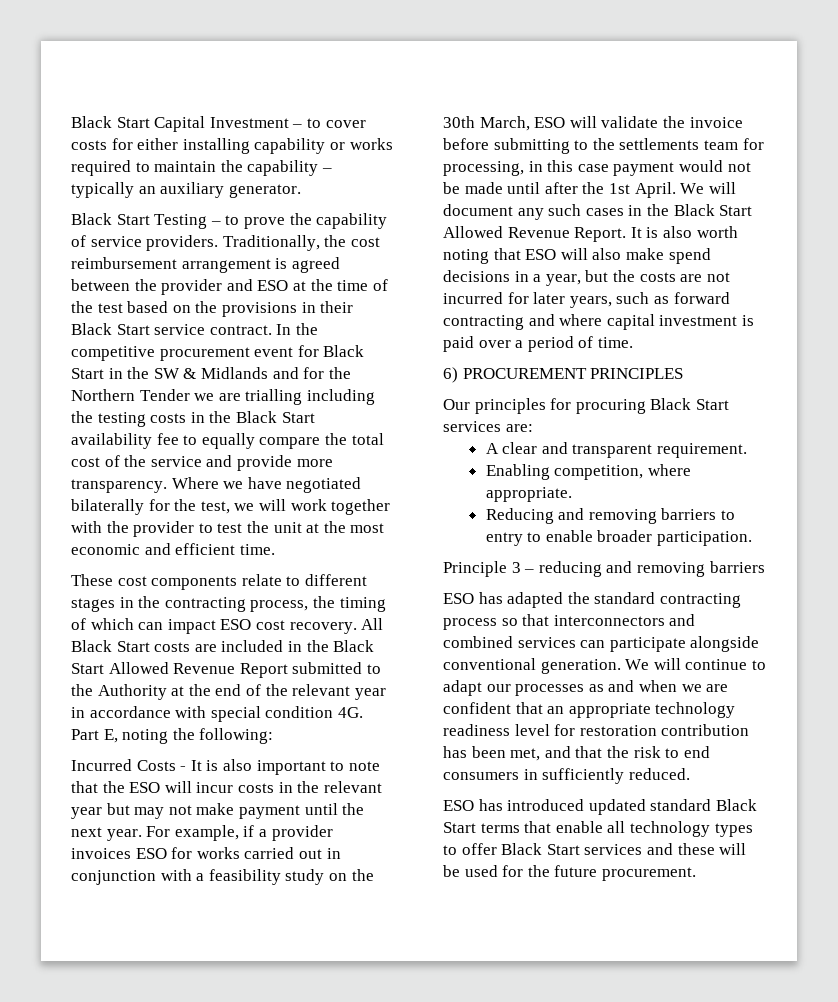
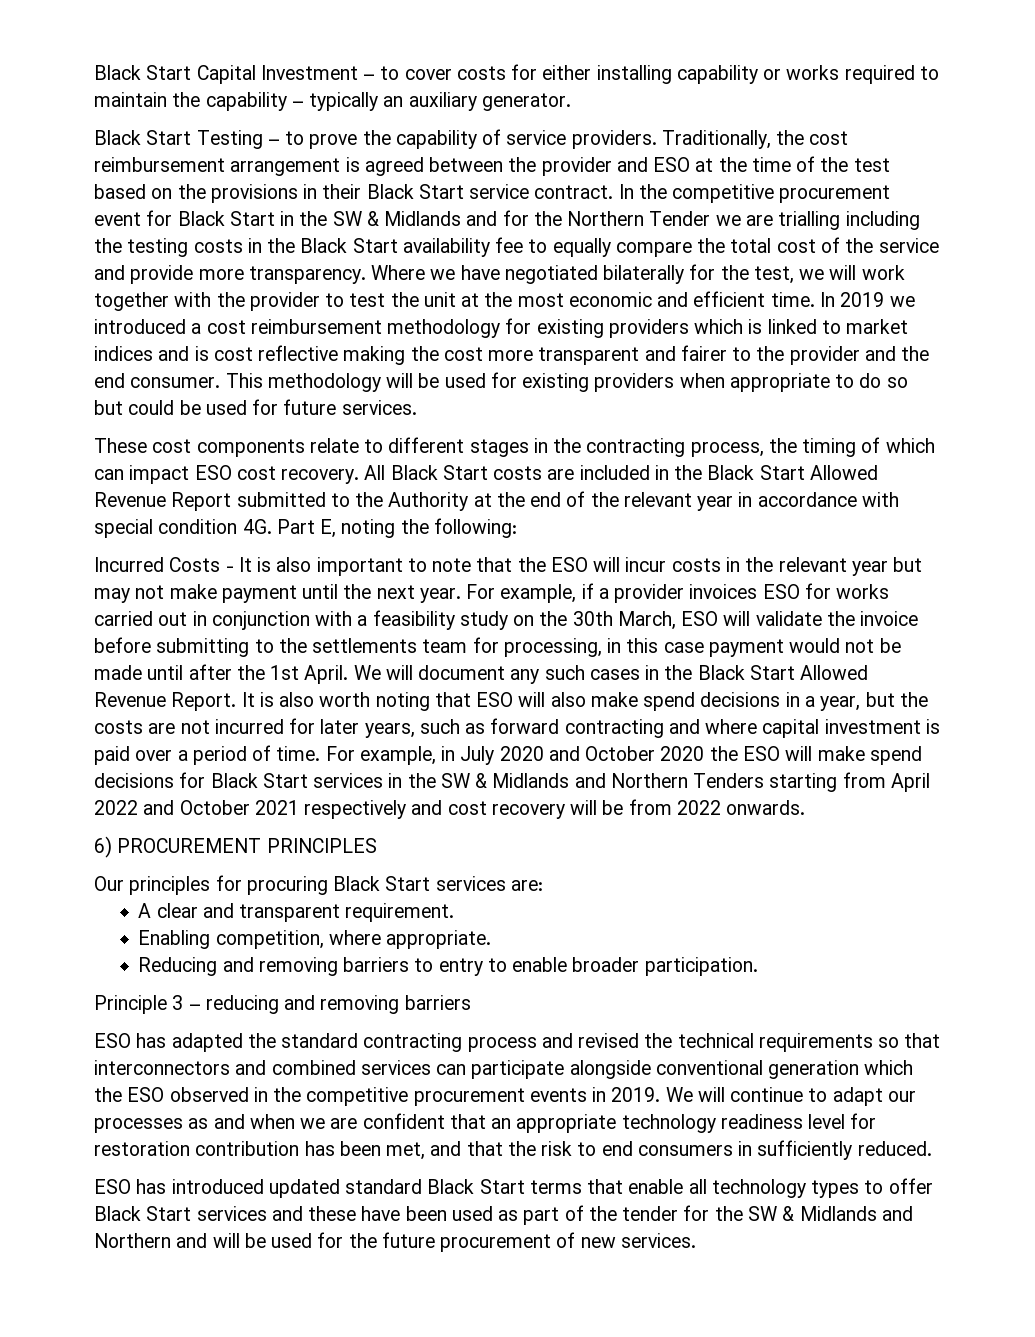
(275, 549) none -> [819,292,915,307] [94,318,909,338] [94,345,930,365] [94,372,908,392] [94,399,417,415] In 2019 we introduced a cost reimbursement methodology for existing providers which is linked to market indices and is cost reflective making the cost more transparent and fairer to the provider and the end consumer. This methodology will be used for existing providers when appropriate to do so but could be used for future services.
(633, 342) none -> [325,746,922,765] [94,772,930,792] [94,799,806,819] For example, in July 2020 and October 2020 the ESO will make spend decisions for Black Start services in the SW & Midlands and Northern Tenders starting from April 2022 and October 2021 respectively and cost recovery will be from 2022 onwards.
(497, 624) none -> [541,1033,873,1052] and revised the technical requirements
[540,659,621,674] generation. -> [768,1060,914,1079] [94,1087,661,1106] generation which the ESO observed in the competitive procurement events in 2019.
(715, 849) none -> [361,1205,913,1225] [94,1233,208,1248] have been used as part of the tender for the SW & Midlands and Northern and
[601,867,696,881] procurement. -> [440,1232,696,1252] procurement of new services.

